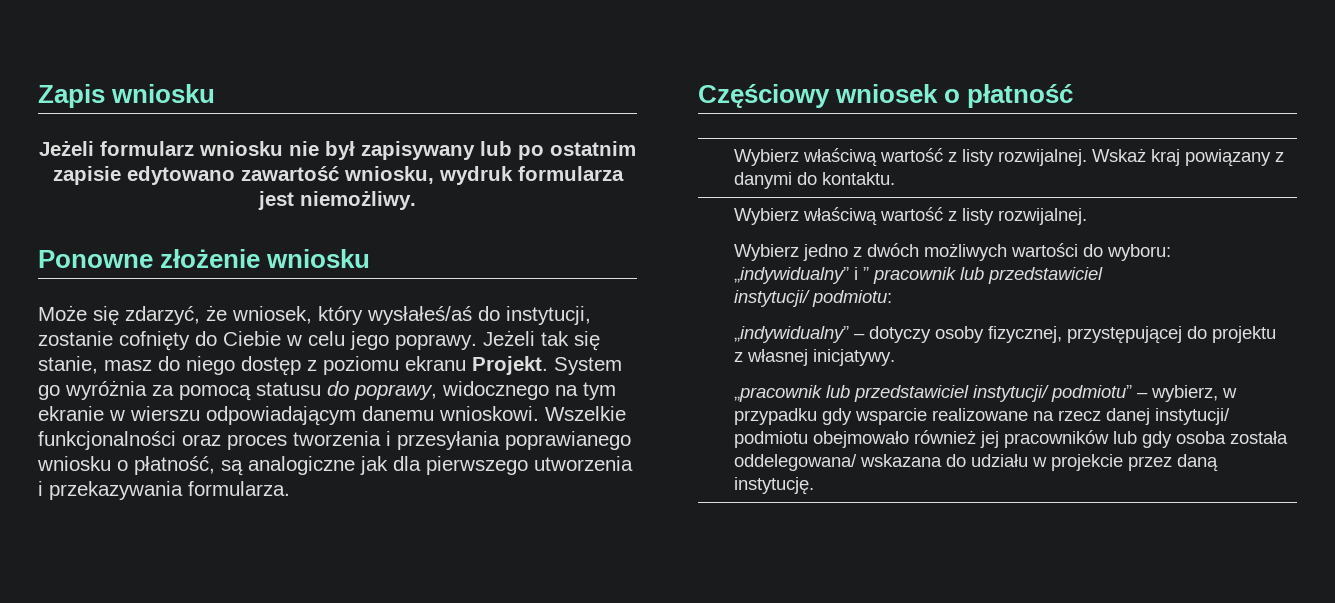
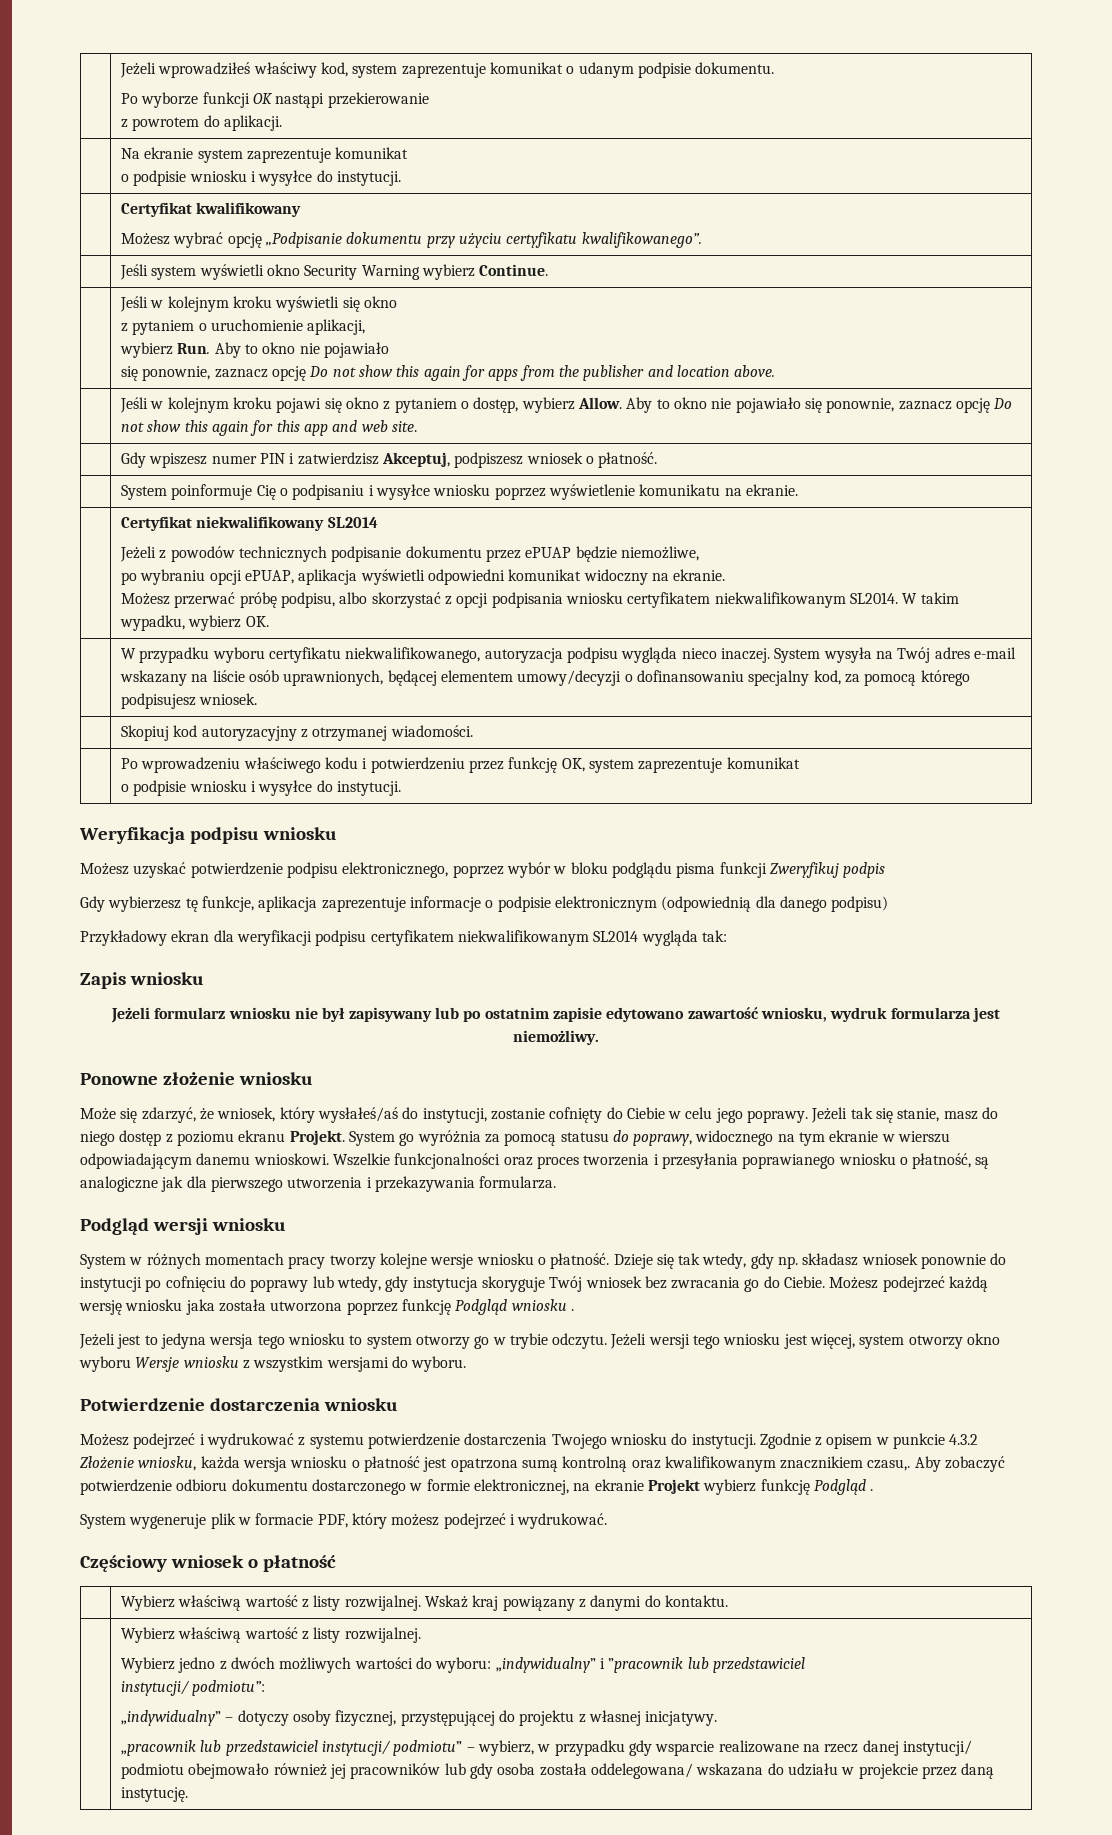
(38, 96) none -> [120,62,775,78] [121,92,429,108] [121,115,283,131] [121,147,409,163] [121,170,402,186] [121,202,302,217] [121,232,702,248] [120,264,549,280] [120,296,398,312] [121,319,366,335] [120,342,390,358] [121,365,776,381] [120,397,1013,413] [121,420,418,436] [121,452,658,468] [121,484,799,500] [121,516,378,531] [120,546,700,562] [121,569,726,585] [121,592,959,608] [120,615,269,631] [121,647,1016,663] [120,670,970,686] [121,693,258,709] [121,725,473,741] [121,757,800,773] [121,780,402,796] [79,827,337,844] [80,862,886,878] [80,896,889,912] [80,930,727,946] | Jeżeli wprowadziłeś właściwy kod, system zaprezentuje komunikat o udanym podpisie dokumentu. // Po wyborze funkcji OK nastąpi przekierowanie // z powrotem do aplikacji. // | Na ekranie system zaprezentuje komunikat // o podpisie wniosku i wysyłce do instytucji. // | Certyfikat kwalifikowany // Możesz wybrać opcję „Podpisanie dokumentu przy użyciu certyfikatu kwalifikowanego”. // | Jeśli system wyświetli okno Security Warning wybierz Continue. // | Jeśli w kolejnym kroku wyświetli się okno // z pytaniem o uruchomienie aplikacji, // wybierz Run. Aby to okno nie pojawiało // się ponownie, zaznacz opcję Do not show this again for apps from the publisher and location above. // | Jeśli w kolejnym kroku pojawi się okno z pytaniem o dostęp, wybierz Allow. Aby to okno nie pojawiało się ponownie, zaznacz opcję Do not show this again for this app and web site. // | Gdy wpiszesz numer PIN i zatwierdzisz Akceptuj, podpiszesz wniosek o płatność. // | System poinformuje Cię o podpisaniu i wysyłce wniosku poprzez wyświetlenie komunikatu na ekranie. // | Certyfikat niekwalifikowany SL2014 // Jeżeli z powodów technicznych podpisanie dokumentu przez ePUAP będzie niemożliwe, // po wybraniu opcji ePUAP, aplikacja wyświetli odpowiedni komunikat widoczny na ekranie. // Możesz przerwać próbę podpisu, albo skorzystać z opcji podpisania wniosku certyfikatem niekwalifikowanym SL2014. W takim wypadku, wybierz OK. // | W przypadku wyboru certyfikatu niekwalifikowanego, autoryzacja podpisu wygląda nieco inaczej. System wysyła na Twój adres e-mail wskazany na liście osób uprawnionych, będącej elementem umowy/decyzji o dofinansowaniu specjalny kod, za pomocą którego podpisujesz wniosek. // | Skopiuj kod autoryzacyjny z otrzymanej wiadomości. // | Po wprowadzeniu właściwego kodu i potwierdzeniu przez funkcję OK, system zaprezentuje komunikat // o podpisie wniosku i wysyłce do instytucji. // Weryfikacja podpisu wniosku // Możesz uzyskać potwierdzenie podpisu elektronicznego, poprzez wybór w bloku podglądu pisma funkcji Zweryfikuj podpis // Gdy wybierzesz tę funkcje, aplikacja zaprezentuje informacje o podpisie elektronicznym (odpowiednią dla danego podpisu) // Przykładowy ekran dla weryfikacji podpisu certyfikatem niekwalifikowanym SL2014 wygląda tak: //
(290, 488) none -> [80,1218,286,1235] [80,1253,1007,1269] [80,1276,989,1292] [79,1299,574,1315] [79,1333,1001,1349] [79,1356,467,1372] [80,1398,398,1411] [80,1433,979,1449] [80,1456,1006,1472] [80,1479,874,1495] [80,1513,608,1529] // Podgląd wersji wniosku // System w różnych momentach pracy tworzy kolejne wersje wniosku o płatność. Dzieje się tak wtedy, gdy np. składasz wniosek ponownie do instytucji po cofnięciu do poprawy lub wtedy, gdy instytucja skoryguje Twój wniosek bez zwracania go do Ciebie. Możesz podejrzeć każdą wersję wniosku jaka została utworzona poprzez funkcję Podgląd wniosku . // Jeżeli jest to jedyna wersja tego wniosku to system otworzy go w trybie odczytu. Jeżeli wersji tego wniosku jest więcej, system otworzy okno wyboru Wersje wniosku z wszystkim wersjami do wyboru. // Potwierdzenie dostarczenia wniosku // Możesz podejrzeć i wydrukować z systemu potwierdzenie dostarczenia Twojego wniosku do instytucji. Zgodnie z opisem w punkcie 4.3.2 Złożenie wniosku, każda wersja wniosku o płatność jest opatrzona sumą kontrolną oraz kwalifikowanym znacznikiem czasu,. Aby zobaczyć potwierdzenie odbioru dokumentu dostarczonego w formie elektronicznej, na ekranie Projekt wybierz funkcję Podgląd . // System wygeneruje plik w formacie PDF, który możesz podejrzeć i wydrukować.
[862,267,957,284] ” pracownik -> [608,1657,684,1673] ”pracownik
[811,290,892,307] podmiotu: -> [192,1680,266,1696] podmiotu”:

